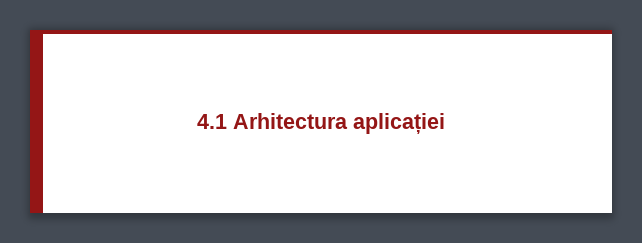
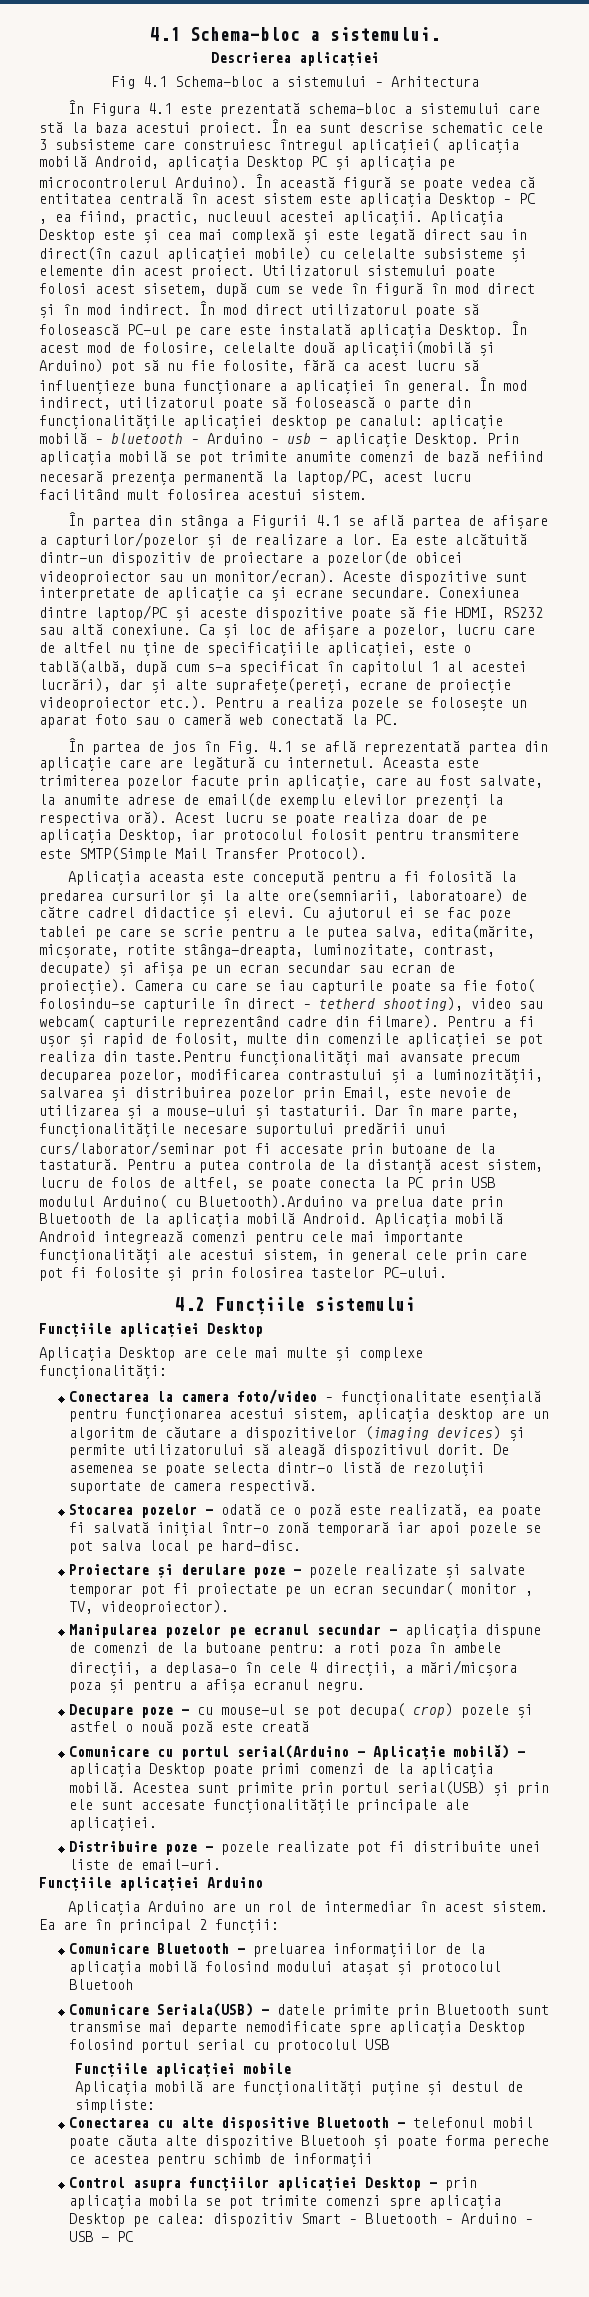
[197,113,445,134] 4.1 Arhitectura aplicației -> [149,27,440,41] [210,52,379,66] [110,76,479,89] [68,100,541,117] [39,119,543,136] [39,138,519,154] [39,156,455,171] [39,174,535,191] [39,193,536,208] [39,211,503,226] [39,229,527,244] [39,247,527,263] [39,265,495,279] [39,283,535,297] [39,301,479,319] [39,321,527,339] [39,341,495,357] [39,359,479,374] [39,377,527,395] [39,397,471,411] [39,415,503,430] [39,433,519,448] [39,451,543,466] [39,469,471,486] [39,488,367,500] [68,512,549,530] [39,532,527,549] [39,551,463,566] [39,569,527,585] [39,587,519,602] [39,605,543,622] [39,624,535,639] [39,642,471,657] [39,660,527,675] [39,678,511,694] [39,696,527,712] [39,714,399,728] [68,738,549,755] [39,757,479,772] [39,775,543,790] [39,793,503,809] [39,811,487,826] [39,829,519,844] [39,847,367,862] [68,871,517,886] [39,889,527,905] [39,907,511,922] [39,925,535,940] [39,943,495,959] [39,961,455,977] [39,979,535,995] [39,997,543,1012] [39,1015,535,1030] [39,1033,543,1048] [39,1051,519,1066] [39,1069,543,1084] [39,1087,511,1102] [39,1105,519,1120] [39,1123,447,1138] [39,1141,495,1157] [39,1159,543,1174] [39,1177,495,1191] [39,1195,503,1210] [39,1213,503,1228] [39,1231,463,1245] [39,1249,527,1264] [39,1267,447,1282] [174,1297,415,1315] [39,1323,263,1337] [39,1347,423,1362] [39,1365,167,1380] [69,1389,542,1406] [69,1408,550,1423] [69,1426,526,1442] [69,1444,510,1458] [69,1462,486,1477] [69,1480,318,1494] [69,1504,542,1518] [69,1522,542,1537] [69,1540,302,1554] [69,1564,526,1579] [69,1582,534,1597] [69,1600,230,1615] [69,1624,542,1639] [69,1642,502,1656] [69,1660,518,1677] [69,1679,366,1694] [69,1703,534,1719] [69,1721,310,1735] [69,1745,526,1760] [69,1763,494,1778] [69,1781,550,1797] [69,1799,470,1814] [69,1817,158,1832] [69,1841,542,1855] [69,1859,222,1870] [39,1877,263,1891] [68,1901,549,1916] [39,1919,279,1934] [69,1943,486,1958] [69,1961,502,1976] [69,1979,134,1990] [69,2003,550,2018] [69,2021,526,2036] [69,2039,390,2053] [74,2063,291,2077] [74,2081,523,2096] [74,2099,155,2113] [69,2117,534,2131] [69,2135,550,2150] [69,2153,374,2168] [69,2177,478,2191] [69,2195,502,2210] [69,2213,534,2227] [69,2231,135,2242] 4.1 Schema-bloc a sistemului. // Descrierea aplicației // Fig 4.1 Schema-bloc a sistemului – Arhitectura // În Figura 4.1 este prezentată schema-bloc a sistemului care stă la baza acestui proiect. În ea sunt descrise schematic cele 3 subsisteme care construiesc întregul aplicației( aplicația mobilă Android, aplicația Desktop PC și aplicația pe microcontrolerul Arduino). În această figură se poate vedea că entitatea centrală în acest sistem este aplicația Desktop – PC , ea fiind, practic, nucleuul acestei aplicații. Aplicația Desktop este și cea mai complexă și este legată direct sau in direct(în cazul aplicației mobile) cu celelalte subsisteme și elemente din acest proiect. Utilizatorul sistemului poate folosi acest sisetem, după cum se vede în figură în mod direct și în mod indirect. În mod direct utilizatorul poate să folosească PC-ul pe care este instalată aplicația Desktop. În acest mod de folosire, celelalte două aplicații(mobilă și Arduino) pot să nu fie folosite, fără ca acest lucru să influențieze buna funcționare a aplicației în general. În mod indirect, utilizatorul poate să folosească o parte din funcționalitățile aplicației desktop pe canalul: aplicație mobilă – bluetooth – Arduino – usb – aplicație Desktop. Prin aplicația mobilă se pot trimite anumite comenzi de bază nefiind necesară prezența permanentă la laptop/PC, acest lucru facilitând mult folosirea acestui sistem. // În partea din stânga a Figurii 4.1 se află partea de afișare a capturilor/pozelor și de realizare a lor. Ea este alcătuită dintr-un dispozitiv de proiectare a pozelor(de obicei videoproiector sau un monitor/ecran). Aceste dispozitive sunt interpretate de aplicație ca și ecrane secundare. Conexiunea dintre laptop/PC și aceste dispozitive poate să fie HDMI, RS232 sau altă conexiune. Ca și loc de afișare a pozelor, lucru care de altfel nu ține de specificațiile aplicației, este o tablă(albă, după cum s-a specificat în capitolul 1 al acestei lucrări), dar și alte suprafețe(pereți, ecrane de proiecție videoproiector etc.). Pentru a realiza pozele se folosește un aparat foto sau o cameră web conectată la PC. // În partea de jos în Fig. 4.1 se află reprezentată partea din aplicație care are legătură cu internetul. Aceasta este trimiterea pozelor facute prin aplicație, care au fost salvate, la anumite adrese de email(de exemplu elevilor prezenți la respectiva oră). Acest lucru se poate realiza doar de pe aplicația Desktop, iar protocolul folosit pentru transmitere este SMTP(Simple Mail Transfer Protocol). // Aplicația aceasta este concepută pentru a fi folosită la predarea cursurilor și la alte ore(semniarii, laboratoare) de către cadrel didactice și elevi. Cu ajutorul ei se fac poze tablei pe care se scrie pentru a le putea salva, edita(mărite, micșorate, rotite stânga-dreapta, luminozitate, contrast, decupate) și afișa pe un ecran secundar sau ecran de proiecție). Camera cu care se iau capturile poate sa fie foto( folosindu-se capturile în direct – tetherd shooting), video sau webcam( capturile reprezentând cadre din filmare). Pentru a fi ușor și rapid de folosit, multe din comenzile aplicației se pot realiza din taste.Pentru funcționalități mai avansate precum decuparea pozelor, modificarea contrastului și a luminozității, salvarea și distribuirea pozelor prin Email, este nevoie de utilizarea și a mouse-ului și tastaturii. Dar în mare parte, funcționalitățile necesare suportului predării unui curs/laborator/seminar pot fi accesate prin butoane de la tastatură. Pentru a putea controla de la distanță acest sistem, lucru de folos de altfel, se poate conecta la PC prin USB modulul Arduino( cu Bluetooth).Arduino va prelua date prin Bluetooth de la aplicația mobilă Android. Aplicația mobilă Android integrează comenzi pentru cele mai importante funcționalități ale acestui sistem, in general cele prin care pot fi folosite și prin folosirea tastelor PC-ului. // 4.2 Funcțiile sistemului // Funcțiile aplicației Desktop // Aplicația Desktop are cele mai multe și complexe funcționalități: // Conectarea la camera foto/video – funcționalitate esențială pentru funcționarea acestui sistem, aplicația desktop are un algoritm de căutare a dispozitivelor (imaging devices) și permite utilizatorului să aleagă dispozitivul dorit. De asemenea se poate selecta dintr-o listă de rezoluții suportate de camera respectivă. // Stocarea pozelor – odată ce o poză este realizată, ea poate fi salvată inițial într-o zonă temporară iar apoi pozele se pot salva local pe hard-disc. // Proiectare și derulare poze – pozele realizate și salvate temporar pot fi proiectate pe un ecran secundar( monitor , TV, videoproiector). // Manipularea pozelor pe ecranul secundar – aplicația dispune de comenzi de la butoane pentru: a roti poza în ambele direcții, a deplasa-o în cele 4 direcții, a mări/micșora poza și pentru a afișa ecranul negru. // Decupare poze – cu mouse-ul se pot decupa( crop) pozele și astfel o nouă poză este creată // Comunicare cu portul serial(Arduino – Aplicație mobilă) – aplicația Desktop poate primi comenzi de la aplicația mobilă. Acestea sunt primite prin portul serial(USB) și prin ele sunt accesate funcționalitățile principale ale aplicației. // Distribuire poze – pozele realizate pot fi distribuite unei liste de email-uri. // Funcțiile aplicației Arduino // Aplicația Arduino are un rol de intermediar în acest sistem. Ea are în principal 2 funcții: // Comunicare Bluetooth – preluarea informațiilor de la aplicația mobilă folosind modului atașat și protocolul Bluetooh // Comunicare Seriala(USB) – datele primite prin Bluetooth sunt transmise mai departe nemodificate spre aplicația Desktop folosind portul serial cu protocolul USB // Funcțiile aplicației mobile // Aplicația mobilă are funcționalități puține și destul de simpliste: // Conectarea cu alte dispositive Bluetooth – telefonul mobil poate căuta alte dispozitive Bluetooh și poate forma pereche ce acestea pentru schimb de informații // Control asupra funcțiilor aplicației Desktop – prin aplicația mobila se pot trimite comenzi spre aplicația Desktop pe calea: dispozitiv Smart – Bluetooth – Arduino – USB - PC

